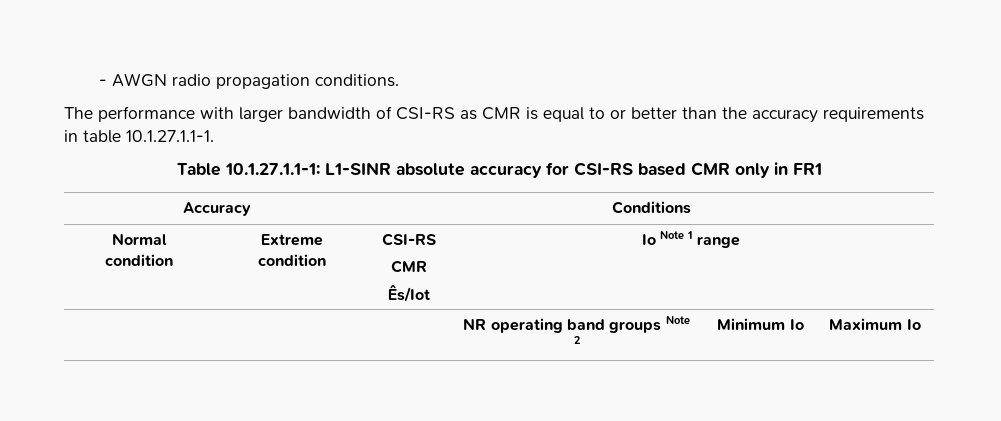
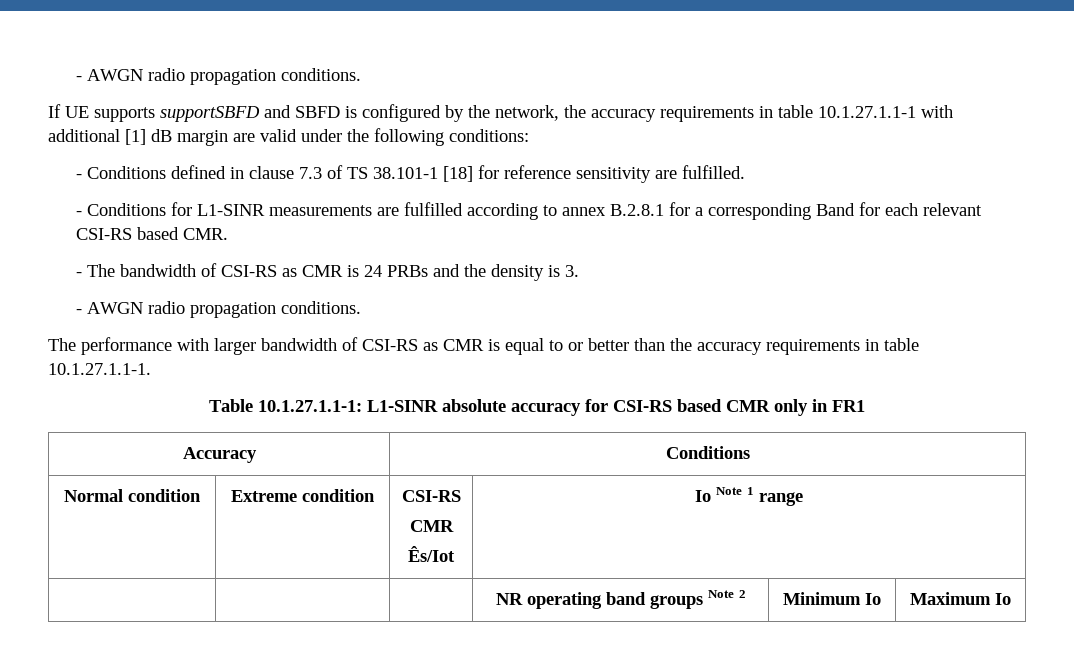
[98,73,399,89] - AWGN radio propagation conditions. -> [76,68,362,85] [48,104,953,122] [48,128,529,146] [76,165,746,183] [76,202,983,220] [76,227,229,240] [76,263,580,281] [76,301,362,318] - AWGN radio propagation conditions. // If UE supports supportSBFD and SBFD is configured by the network, the accuracy requirements in table 10.1.27.1.1-1 with additional [1] dB margin are valid under the following conditions: // - Conditions defined in clause 7.3 of TS 38.101-1 [18] for reference sensitivity are fulfilled. // - Conditions for L1-SINR measurements are fulfilled according to annex B.2.8.1 for a corresponding Band for each relevant CSI-RS based CMR. // - The bandwidth of CSI-RS as CMR is 24 PRBs and the density is 3. // - AWGN radio propagation conditions.

